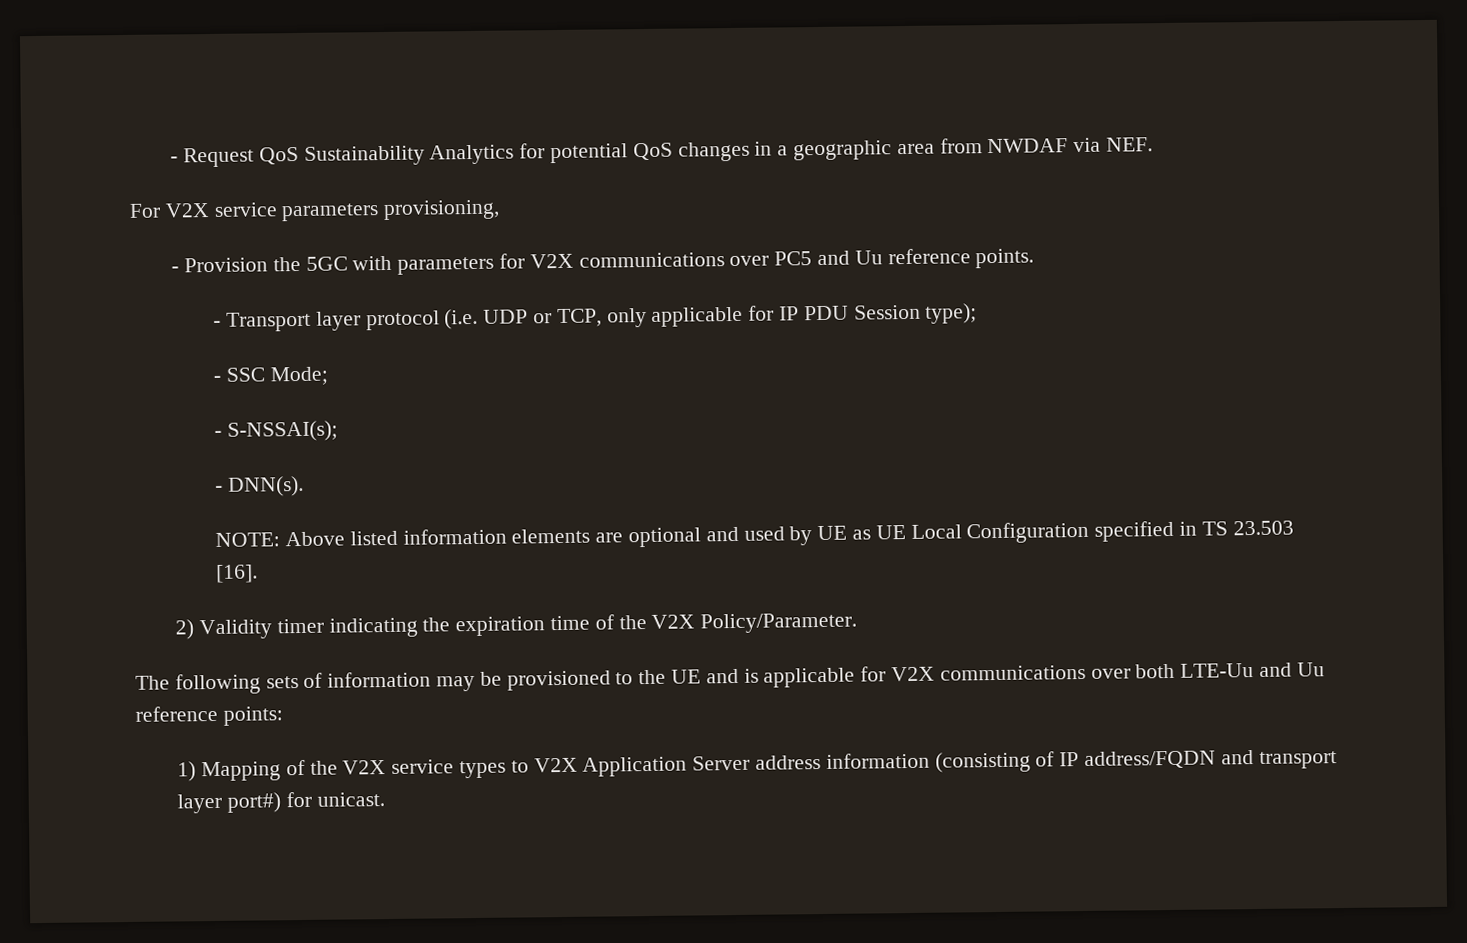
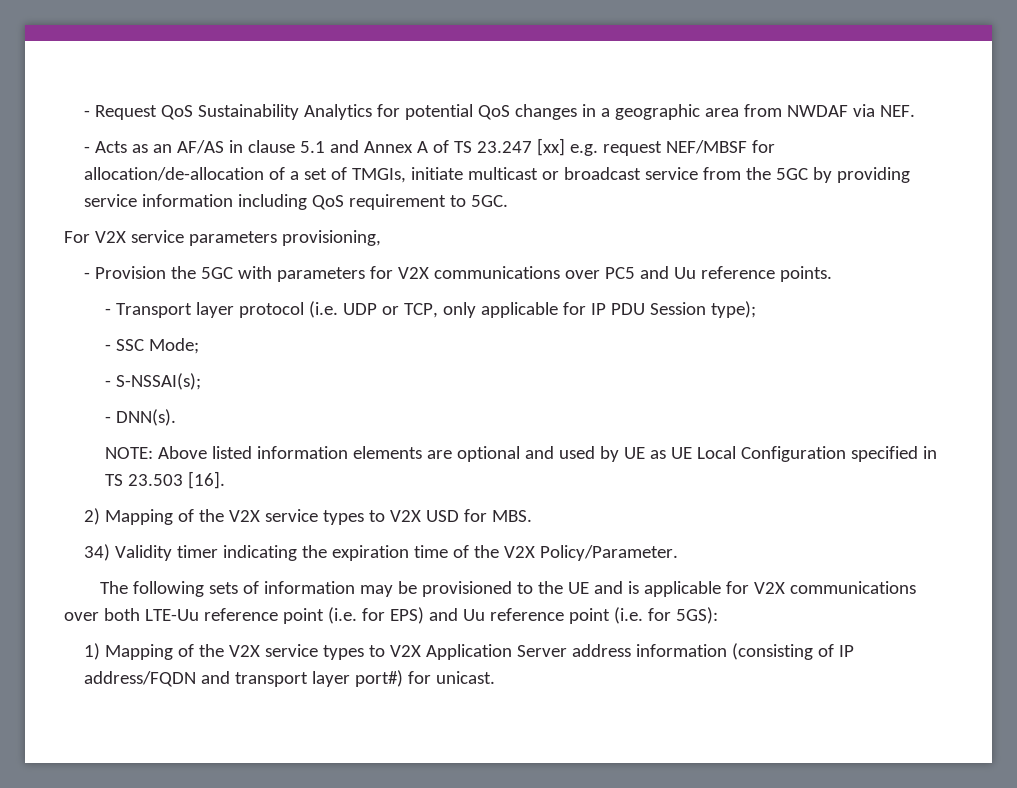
(1153, 144) none -> [84,138,776,156] [84,167,911,183] [84,194,509,210] // - Acts as an AF/AS in clause 5.1 and Annex A of TS 23.247 [xx] e.g. request NEF/MBSF for allocation/de-allocation of a set of TMGIs, initiate multicast or broadcast service from the 5GC by providing service information including QoS requirement to 5GC.
(195, 629) none -> [105,509,533,525] [84,544,111,561] Mapping of the V2X service types to V2X USD for MBS. // 34)
[1259,662,1325,677] [135,705,283,726] and Uu reference points: -> [203,607,718,624] reference point (i.e. for EPS) and Uu reference point (i.e. for 5GS):

